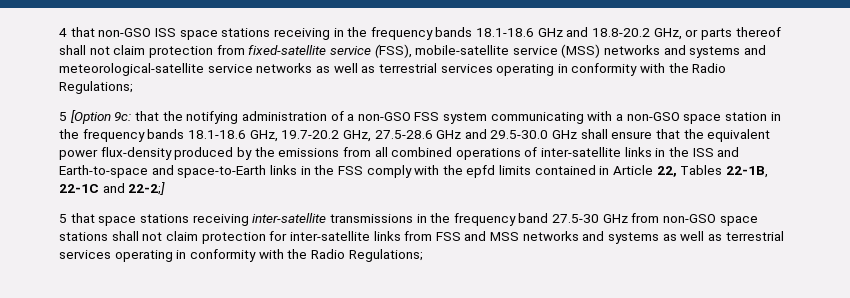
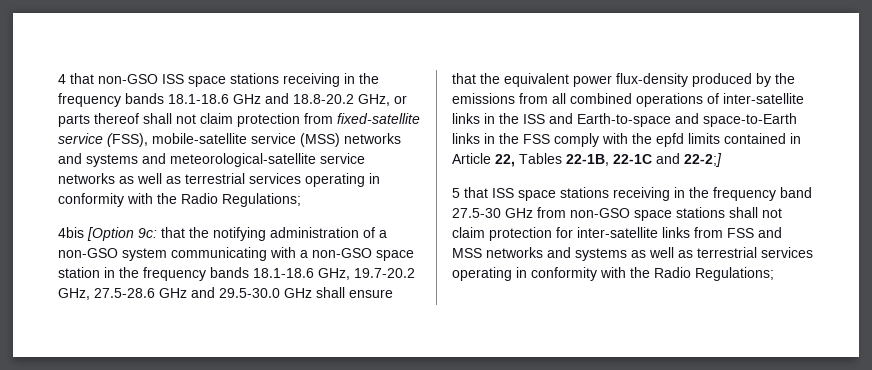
[59,112,67,121] 5 -> [58,227,84,238] 4bis
[414,112,440,121] FSS -> (118, 253) none
[98,213,413,226] space stations receiving inter-satellite transmissions -> [492,187,670,201] ISS space stations receiving

